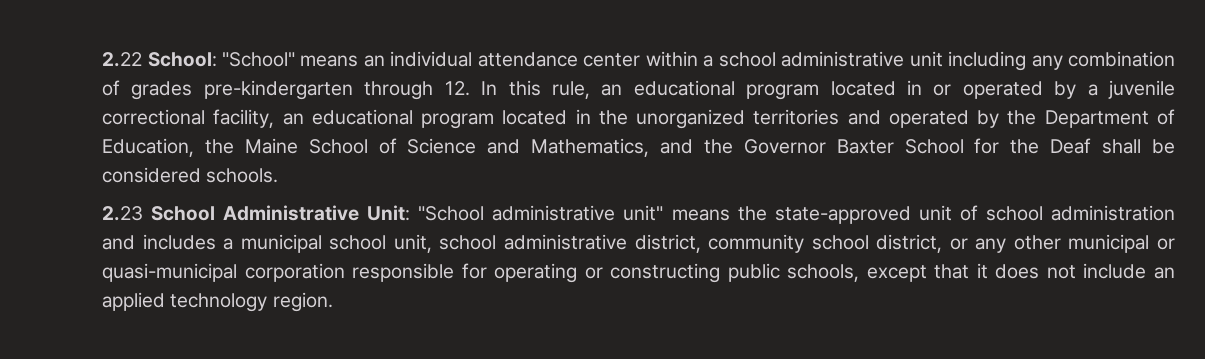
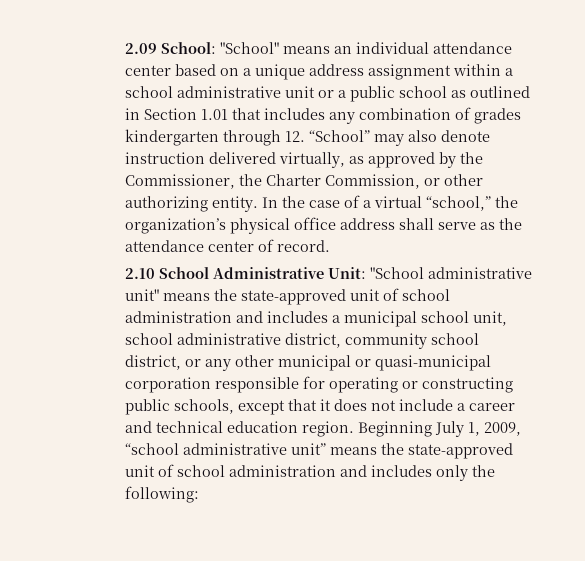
[102,52,143,67] 2.22 -> [124,43,157,54] 2.09
(641, 60) none -> [174,64,451,80] based on a unique address assignment
[948,51,1027,71] including -> [317,86,530,102] [124,108,325,120] or a public school as outlined in Section 1.01 that includes
[203,80,353,100] pre-kindergarten -> [124,129,219,146] kindergarten
[481,80,1175,100] [102,109,1176,129] [102,138,1175,157] [102,167,279,183] [102,206,144,221] In this rule, an educational program located in or operated by a juvenile correctional facility, an educational program located in the unorganized territories and operated by the Department of Education, the Maine School of Science and Mathematics, and the Governor Baxter School for the Deaf shall be considered schools. // 2.23 -> [308,130,490,146] [124,152,483,168] [124,174,483,189] [124,195,518,212] [124,217,522,234] [124,239,330,252] [124,268,155,279] “School” may also denote instruction delivered virtually, as approved by the Commissioner, the Charter Commission, or other authorizing entity. In the case of a virtual “school,” the organization’s physical office address shall serve as the attendance center of record. // 2.10
[1154,267,1175,279] [102,292,333,312] an applied technology region. -> [456,403,515,411] [124,421,521,437] [124,443,513,459] [124,464,495,481] [124,486,199,503] a career and technical education region. Beginning July 1, 2009, “school administrative unit” means the state-approved unit of school administration and includes only the following:

